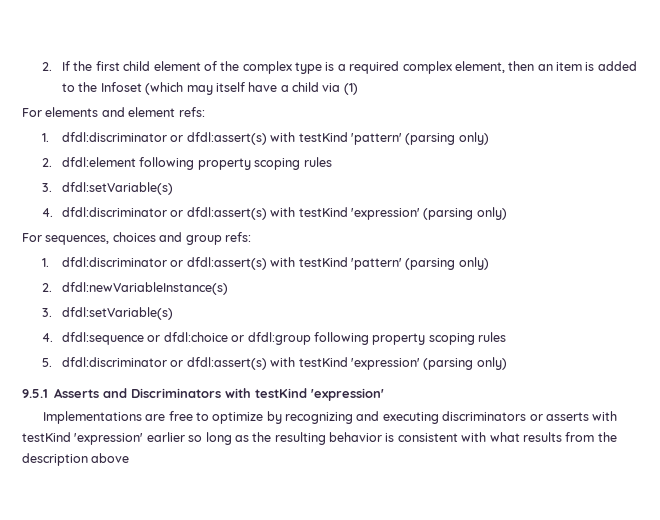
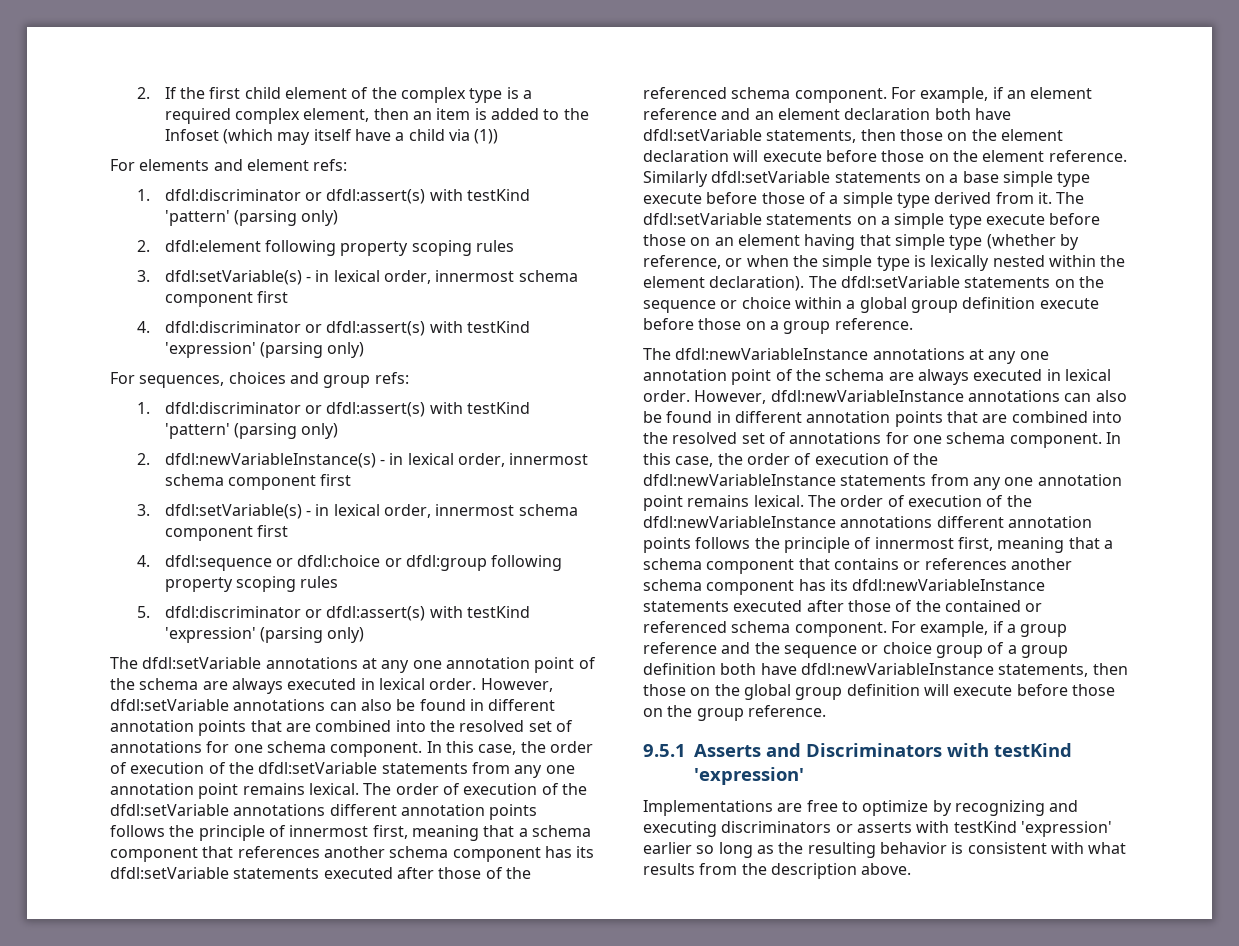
[343,83,358,95] (1) -> [474,129,499,144] (1))
(174, 188) none -> [305,270,578,284] [164,291,288,307] - in lexical order, innermost schema component first
[42,307,174,320] // 3. dfdl:setVariable(s) -> [379,453,589,467] [164,474,352,490] [137,504,578,519] [164,525,288,541] - in lexical order, innermost schema component first // 3. dfdl:setVariable(s) - in lexical order, innermost schema component first
(507, 363) none -> [110,657,596,673] [110,678,553,694] [110,699,556,711] [110,720,573,736] [110,741,593,757] [110,762,575,778] [110,783,587,799] [110,804,538,820] [110,825,591,841] [110,846,595,862] [110,867,531,879] [643,87,1093,103] [643,108,1011,120] [643,129,1063,143] [643,150,1127,162] [643,171,1091,187] [643,192,1085,208] [643,213,1101,229] [643,234,1079,250] [643,255,1126,271] [643,276,1104,291] [643,297,1099,313] [643,318,913,334] [643,348,1049,364] [643,369,1111,385] [643,390,1127,404] [643,411,1122,427] [643,432,1121,448] [643,453,939,467] [643,474,1122,490] [643,495,1032,511] [643,516,1092,528] [643,537,1113,553] [643,558,1072,574] [643,579,1046,595] [643,600,1043,612] [643,621,1068,637] [643,642,1068,658] [643,663,1128,677] [643,684,1115,700] [643,705,826,721] // The dfdl:setVariable annotations at any one annotation point of the schema are always executed in lexical order. However, dfdl:setVariable annotations can also be found in different annotation points that are combined into the resolved set of annotations for one schema component. In this case, the order of execution of the dfdl:setVariable statements from any one annotation point remains lexical. The order of execution of the dfdl:setVariable annotations different annotation points follows the principle of innermost first, meaning that a schema component that references another schema component has its dfdl:setVariable statements executed after those of the referenced schema component. For example, if an element reference and an element declaration both have dfdl:setVariable statements, then those on the element declaration will execute before those on the element reference. Similarly dfdl:setVariable statements on a base simple type execute before those of a simple type derived from it. The dfdl:setVariable statements on a simple type execute before those on an element having that simple type (whether by reference, or when the simple type is lexically nested within the element declaration). The dfdl:setVariable statements on the sequence or choice within a global group definition execute before those on a group reference. // The dfdl:newVariableInstance annotations at any one annotation point of the schema are always executed in lexical order. However, dfdl:newVariableInstance annotations can also be found in different annotation points that are combined into the resolved set of annotations for one schema component. In this case, the order of execution of the dfdl:newVariableInstance statements from any one annotation point remains lexical. The order of execution of the dfdl:newVariableInstance annotations different annotation points follows the principle of innermost first, meaning that a schema component that contains or references another schema component has its dfdl:newVariableInstance statements executed after those of the contained or referenced schema component. For example, if a group reference and the sequence or choice group of a group definition both have dfdl:newVariableInstance statements, then those on the global group definition will execute before those on the group reference.
[91,453,130,463] above -> [861,863,912,875] above.

